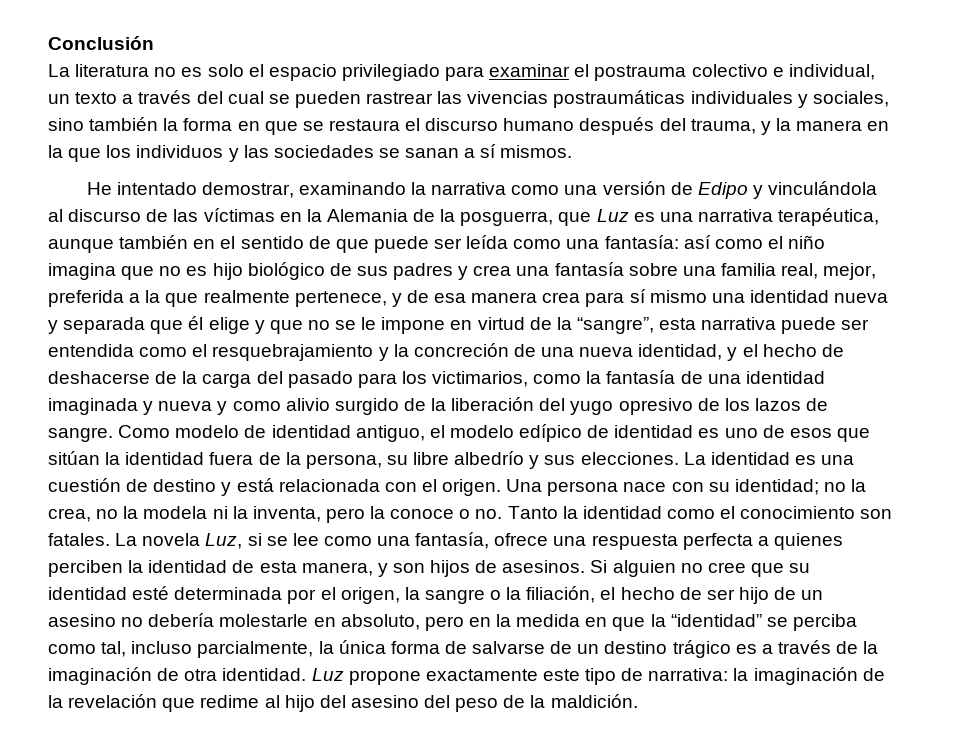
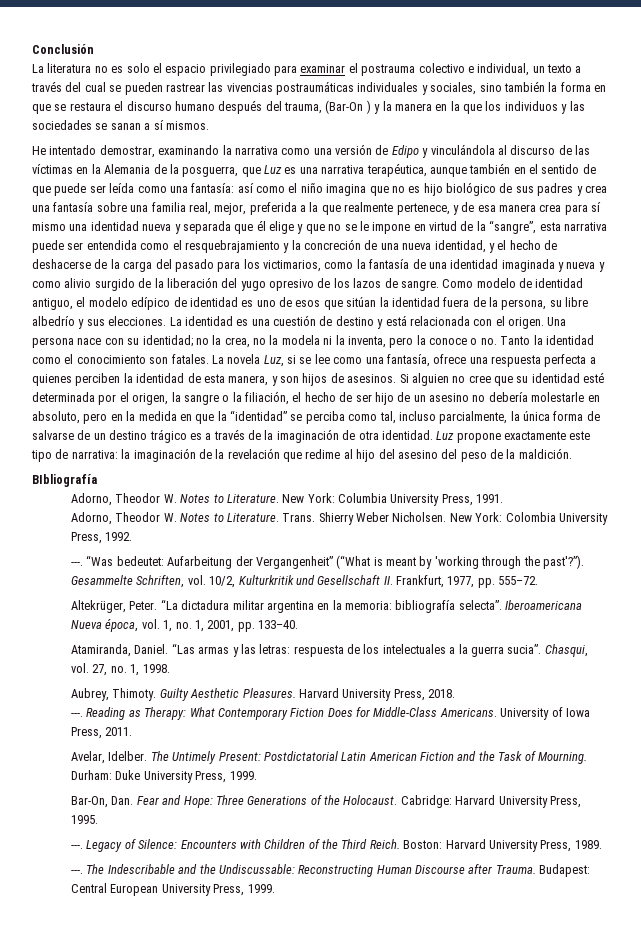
(756, 126) none -> [325,100,371,114] (Bar-On )
(638, 701) none -> [32,474,97,487] [71,493,504,506] [71,512,608,525] [71,532,133,544] [71,555,584,569] [71,575,539,588] [71,599,583,613] [71,618,299,632] [71,643,588,657] [71,663,170,676] [71,688,456,701] [71,707,590,720] [71,727,133,739] [71,751,587,764] [71,770,257,783] [71,795,581,808] [71,815,99,824] [71,839,602,852] [71,864,591,877] [71,883,275,896] // BIbliografía // Adorno, Theodor W. Notes to Literature. New York: Columbia University Press, 1991. // Adorno, Theodor W. Notes to Literature. Trans. Shierry Weber Nicholsen. New York: Colombia University Press, 1992. // ---. “Was bedeutet: Aufarbeitung der Vergangenheit” (“What is meant by 'working through the past'?”). Gesammelte Schriften, vol. 10/2, Kulturkritik und Gesellschaft II. Frankfurt, 1977, pp. 555–72. // Altekrüger, Peter. “La dictadura militar argentina en la memoria: bibliografía selecta”. Iberoamericana Nueva época, vol. 1, no. 1, 2001, pp. 133–40. // Atamiranda, Daniel. “Las armas y las letras: respuesta de los intelectuales a la guerra sucia”. Chasqui, vol. 27, no. 1, 1998. // Aubrey, Thimoty. Guilty Aesthetic Pleasures. Harvard University Press, 2018. // ---. Reading as Therapy: What Contemporary Fiction Does for Middle-Class Americans. University of Iowa Press, 2011. // Avelar, Idelber. The Untimely Present: Postdictatorial Latin American Fiction and the Task of Mourning. Durham: Duke University Press, 1999. // Bar-On, Dan. Fear and Hope: Three Generations of the Holocaust. Cabridge: Harvard University Press, 1995. // ---. Legacy of Silence: Encounters with Children of the Third Reich. Boston: Harvard University Press, 1989. // ---. The Indescribable and the Undiscussable: Reconstructing Human Discourse after Trauma. Budapest: Central European University Press, 1999.

